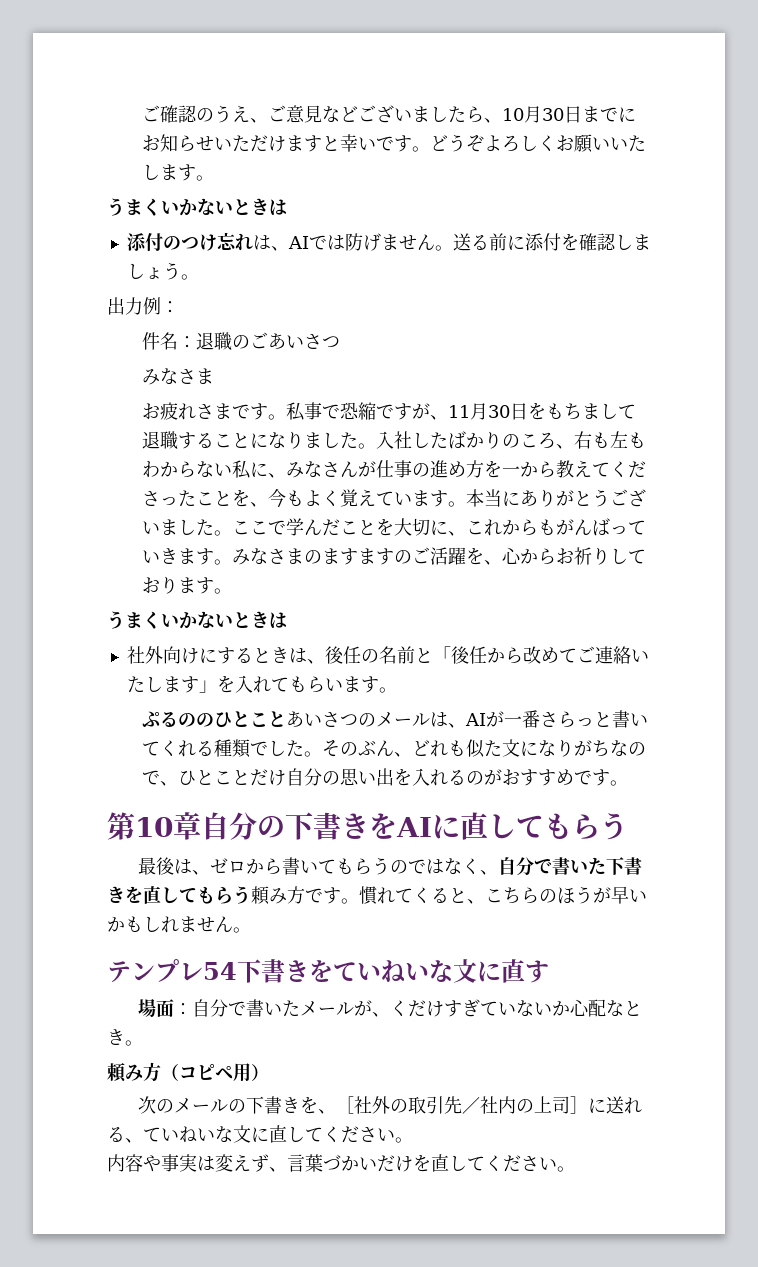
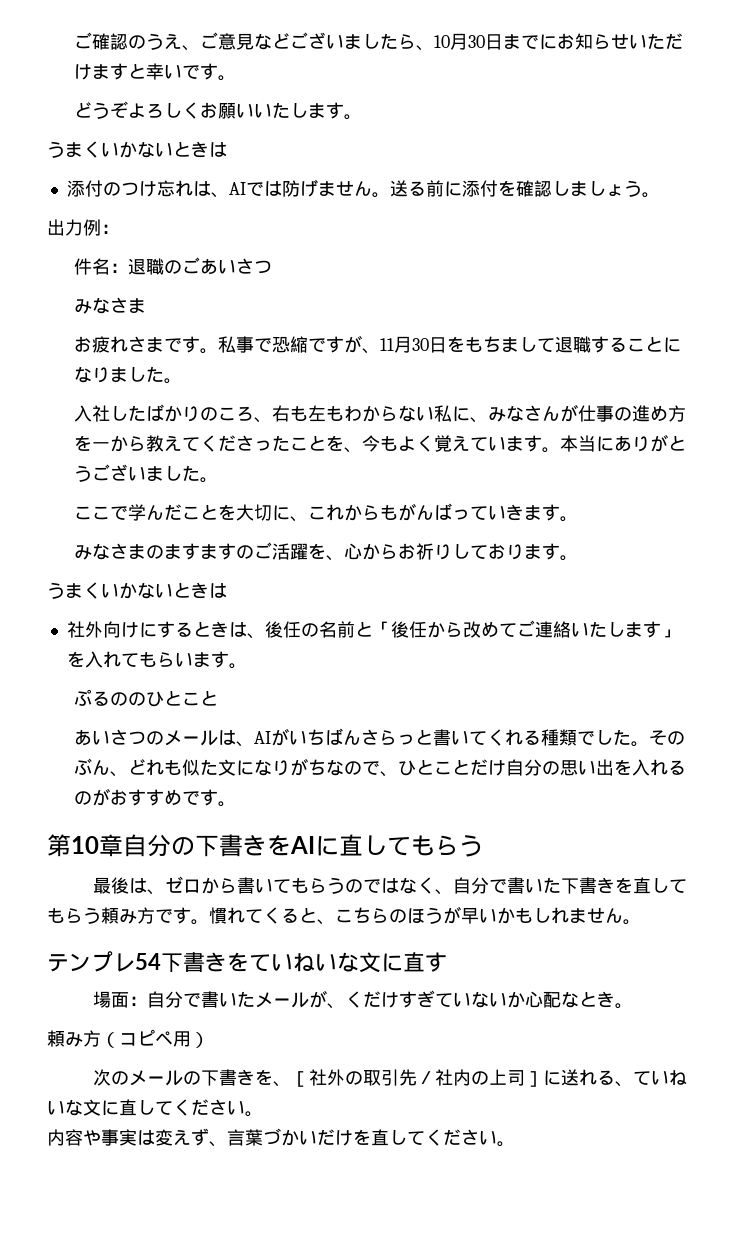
(430, 149) none -> (237, 78) //
(376, 446) none -> (183, 381) //
(232, 533) none -> (219, 480) //
(232, 562) none -> (579, 519) //
(286, 719) none -> (219, 698) //
[503,710,540,728] 一番 -> [289,728,362,745] いちばん

